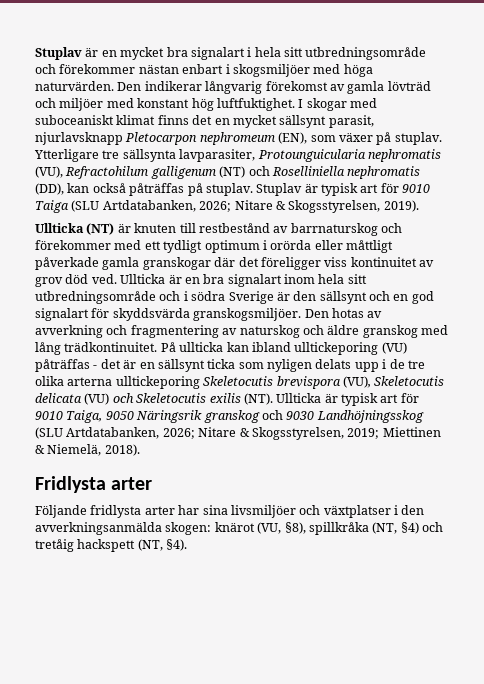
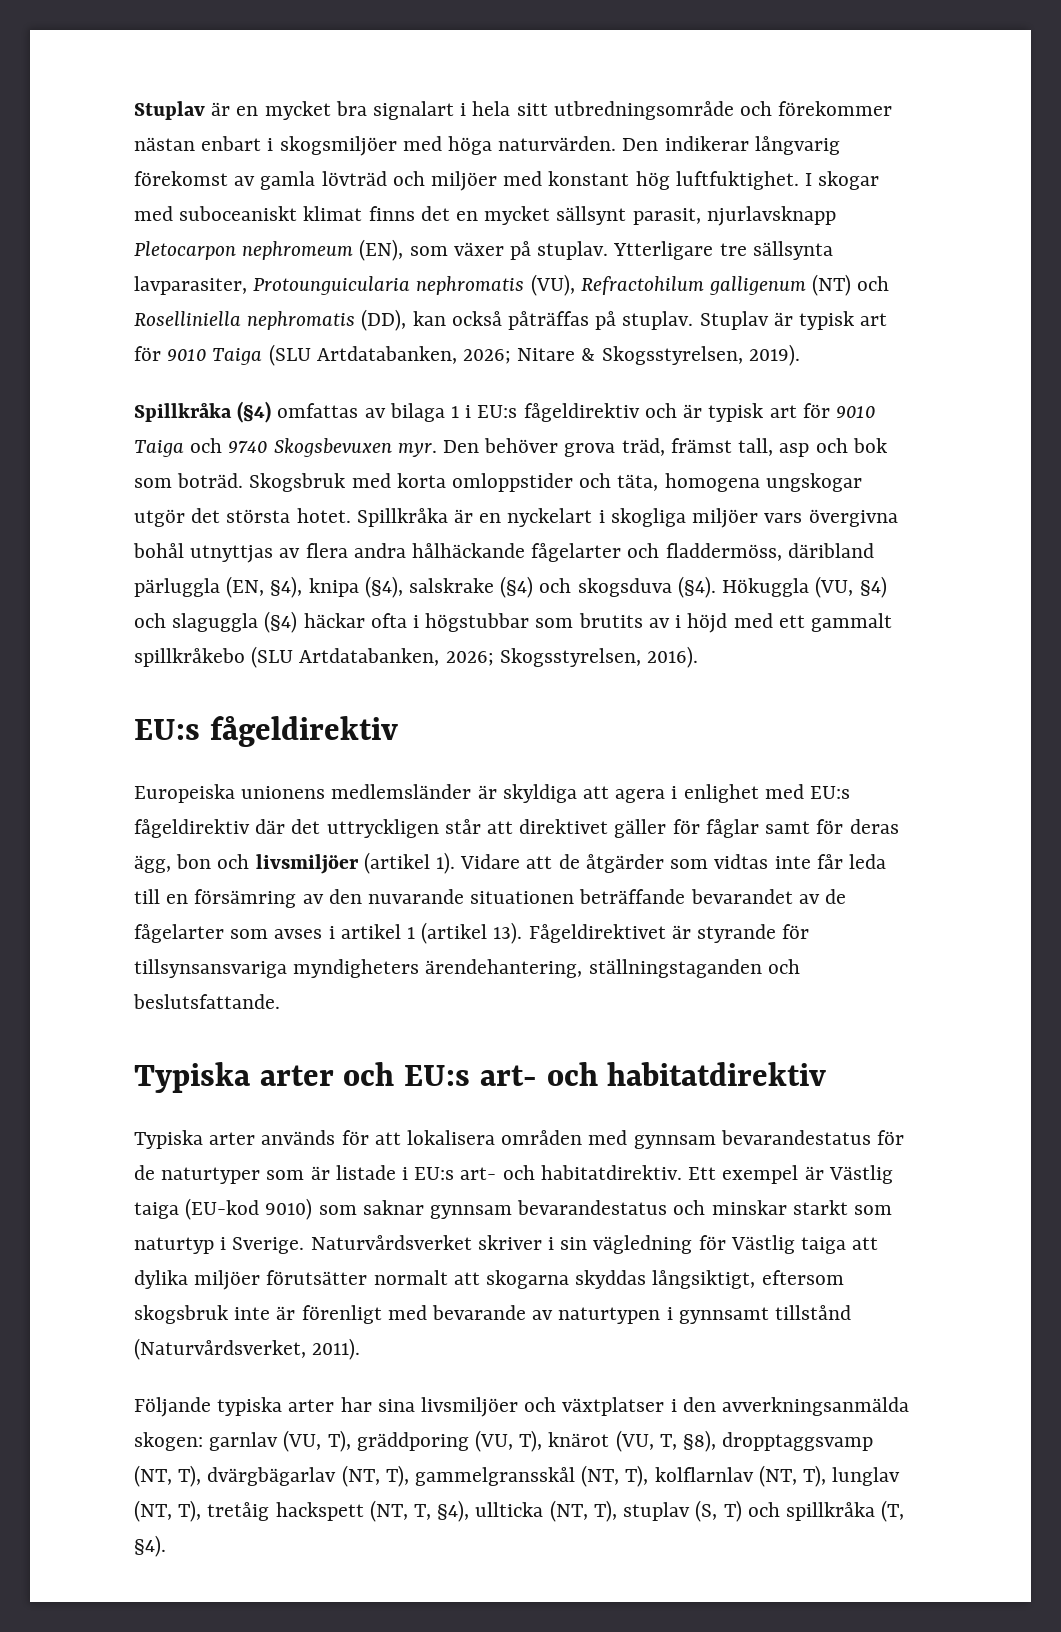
[35,223,402,236] [35,240,393,253] [35,257,434,270] [35,274,367,287] [35,291,434,304] [35,308,383,321] [35,325,448,338] [35,342,407,355] [35,359,425,372] [35,376,445,389] [35,393,419,406] [35,410,424,423] [35,427,441,440] [35,444,140,456] [35,476,153,493] Ullticka (NT) är knuten till restbestånd av barrnaturskog och förekommer med ett tydligt optimum i orörda eller måttligt påverkade gamla granskogar där det föreligger viss kontinuitet av grov död ved. Ullticka är en bra signalart inom hela sitt utbredningsområde och i södra Sverige är den sällsynt och en god signalart för skyddsvärda granskogsmiljöer. Den hotas av avverkning och fragmentering av naturskog och äldre granskog med lång trädkontinuitet. På ullticka kan ibland ulltickeporing (VU) påträffas - det är en sällsynt ticka som nyligen delats upp i de tre olika arterna ulltickeporing Skeletocutis brevispora (VU), Skeletocutis delicata (VU) och Skeletocutis exilis (NT). Ullticka är typisk art för 9010 Taiga, 9050 Näringsrik granskog och 9030 Landhöjningsskog (SLU Artdatabanken, 2026; Nitare & Skogsstyrelsen, 2019; Miettinen & Niemelä, 2018). // Fridlysta arter -> [134,401,875,423] [134,438,887,457] [134,473,862,492] [134,508,898,528] [133,543,874,563] [134,576,887,598] [134,611,892,633] [134,646,699,668] [134,716,398,747] [134,784,851,803] [134,819,899,838] [134,852,886,874] [134,889,847,908] [134,922,810,944] [134,959,800,978] [133,994,280,1009] [134,1062,827,1093] [134,1130,905,1149] [134,1165,893,1184] [134,1198,893,1220] [134,1235,879,1254] [134,1270,844,1290] [134,1305,852,1324] [134,1338,361,1360] Spillkråka (§4) omfattas av bilaga 1 i EU:s fågeldirektiv och är typisk art för 9010 Taiga och 9740 Skogsbevuxen myr. Den behöver grova träd, främst tall, asp och bok som boträd. Skogsbruk med korta omloppstider och täta, homogena ungskogar utgör det största hotet. Spillkråka är en nyckelart i skogliga miljöer vars övergivna bohål utnyttjas av flera andra hålhäckande fågelarter och fladdermöss, däribland pärluggla (EN, §4), knipa (§4), salskrake (§4) och skogsduva (§4). Hökuggla (VU, §4) och slaguggla (§4) häckar ofta i högstubbar som brutits av i höjd med ett gammalt spillkråkebo (SLU Artdatabanken, 2026; Skogsstyrelsen, 2016). // EU:s fågeldirektiv // Europeiska unionens medlemsländer är skyldiga att agera i enlighet med EU:s fågeldirektiv där det uttryckligen står att direktivet gäller för fåglar samt för deras ägg, bon och livsmiljöer (artikel 1). Vidare att de åtgärder som vidtas inte får leda till en försämring av den nuvarande situationen beträffande bevarandet av de fågelarter som avses i artikel 1 (artikel 13). Fågeldirektivet är styrande för tillsynsansvariga myndigheters ärendehantering, ställningstaganden och beslutsfattande. // Typiska arter och EU:s art- och habitatdirektiv // Typiska arter används för att lokalisera områden med gynnsam bevarandestatus för de naturtyper som är listade i EU:s art- och habitatdirektiv. Ett exempel är Västlig taiga (EU-kod 9010) som saknar gynnsam bevarandestatus och minskar starkt som naturtyp i Sverige. Naturvårdsverket skriver i sin vägledning för Västlig taiga att dylika miljöer förutsätter normalt att skogarna skyddas långsiktigt, eftersom skogsbruk inte är förenligt med bevarande av naturtypen i gynnsamt tillstånd (Naturvårdsverket, 2011).
[90,505,142,518] fridlysta -> [217,1397,283,1416] typiska
[214,522,443,535] [35,539,163,552] knärot (VU, §8), spillkråka (NT, §4) och tretåig hackspett (NT, -> [209,1430,874,1452] [134,1465,901,1487] [134,1500,905,1522] garnlav (VU, T), gräddporing (VU, T), knärot (VU, T, §8), dropptaggsvamp (NT, T), dvärgbägarlav (NT, T), gammelgransskål (NT, T), kolflarnlav (NT, T), lunglav (NT, T), tretåig hackspett (NT, T, §4), ullticka (NT, T), stuplav (S, T) och spillkråka (T,

